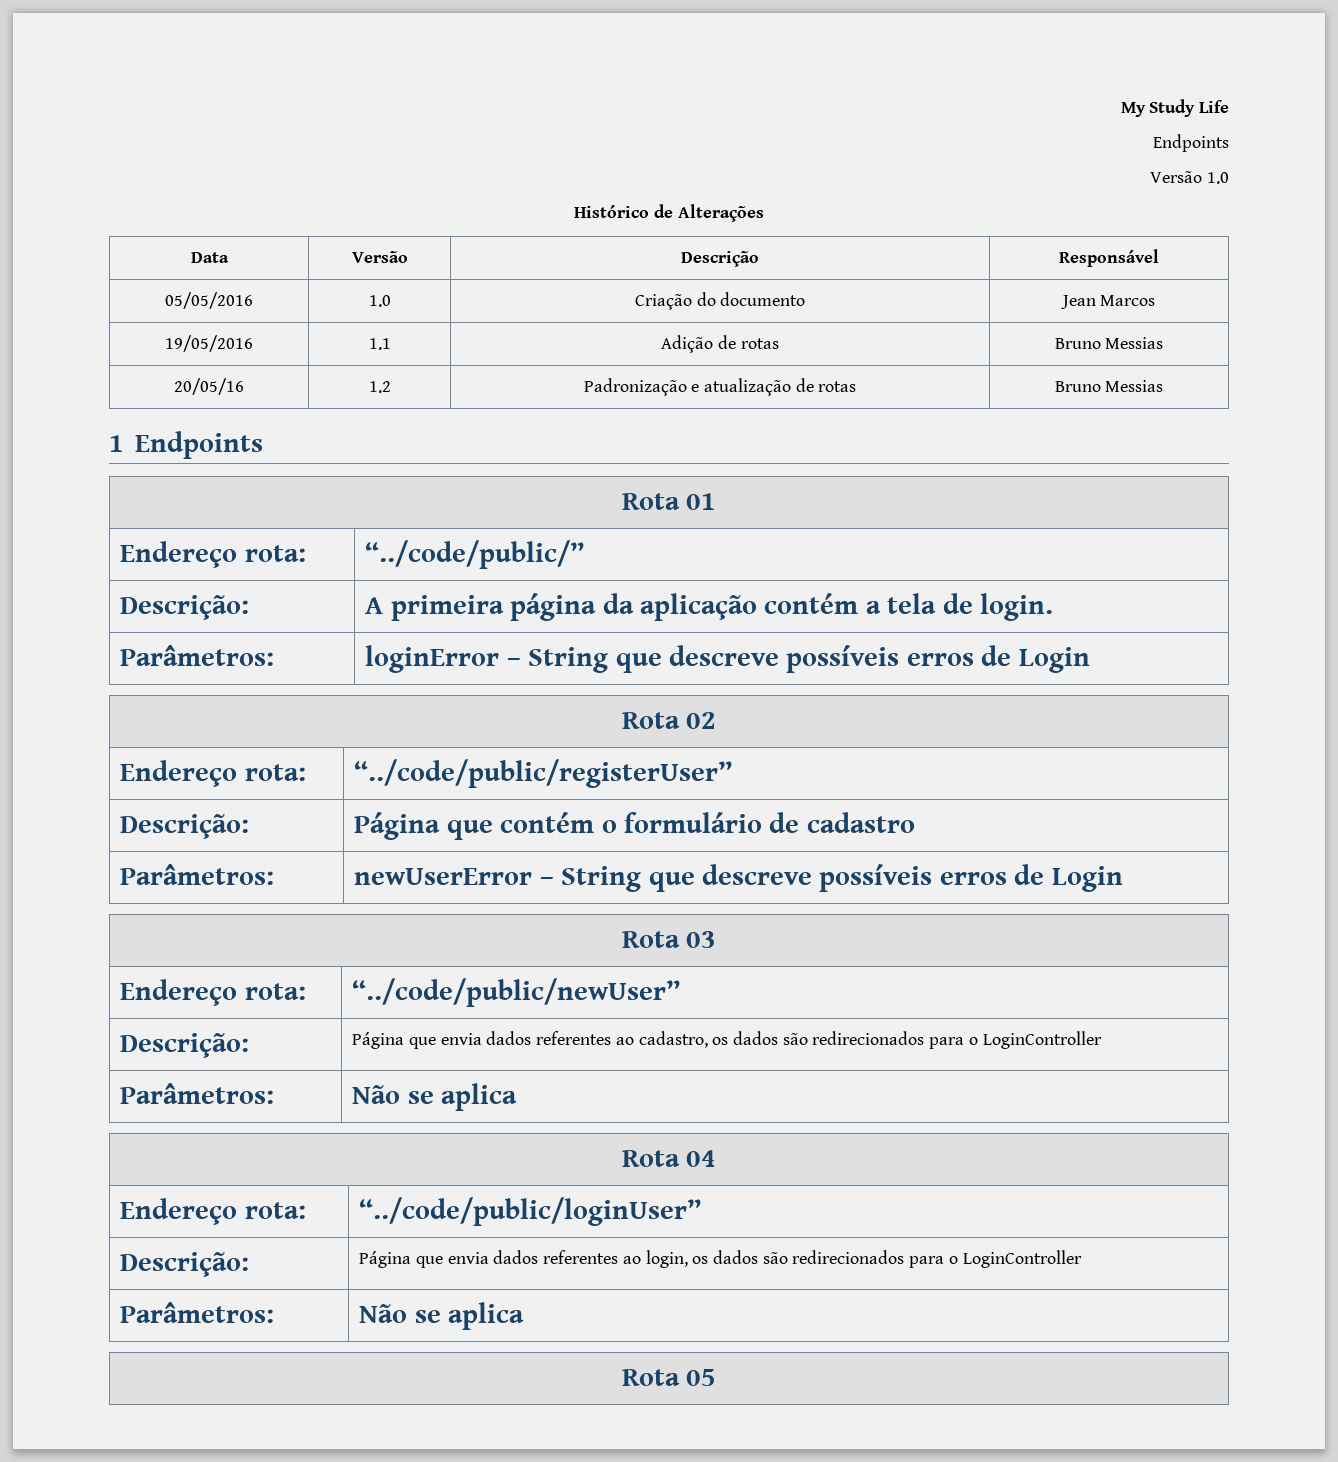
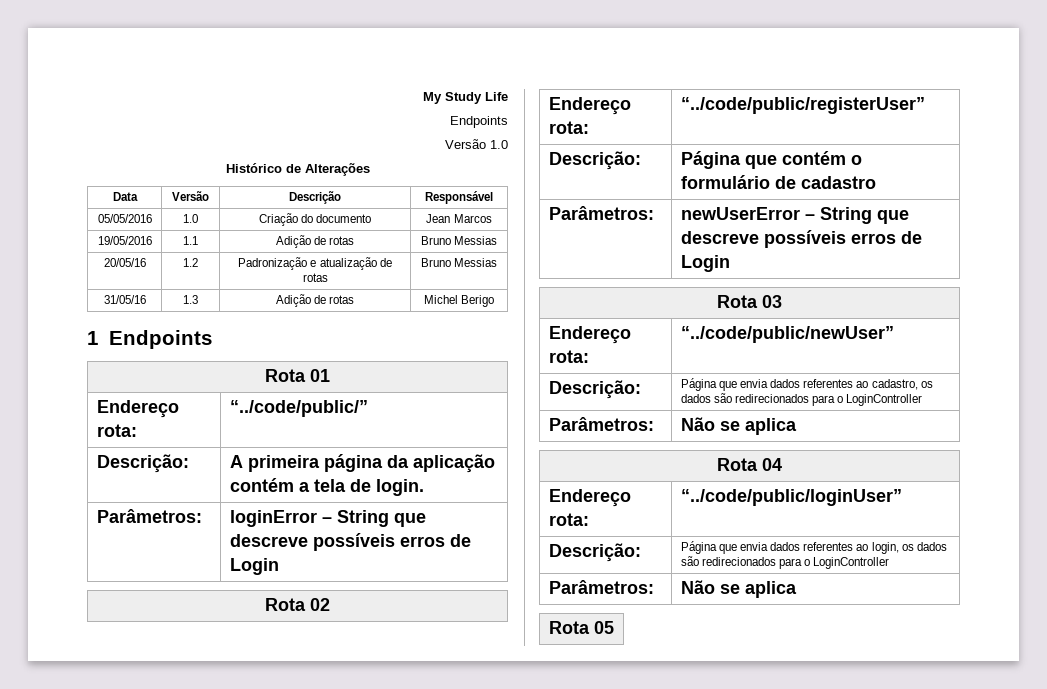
(1164, 386) none -> [103,295,146,304] [183,295,198,304] [275,294,355,307] [423,295,495,307] // 31/05/16 | 1.3 | Adição de rotas | Michel Berigo

